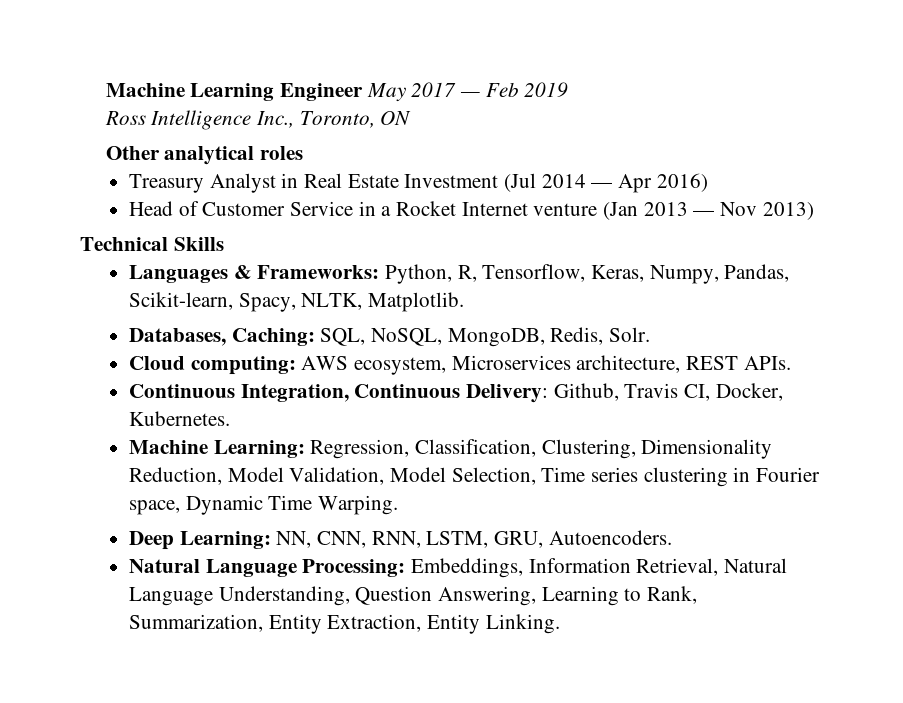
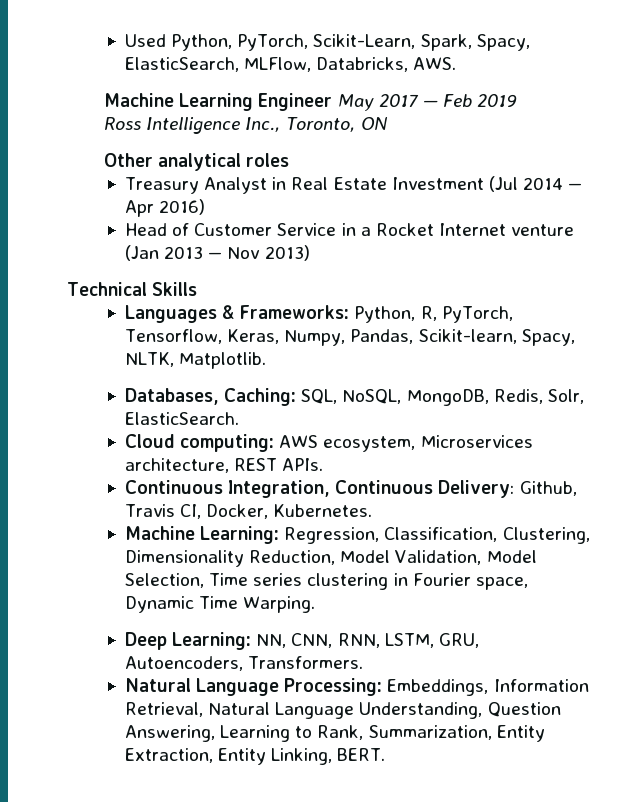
(105, 90) none -> [125,34,530,51] [125,57,457,72] Used Python, PyTorch, Scikit-Learn, Spark, Spacy, ElasticSearch, MLFlow, Databricks, AWS. //
(477, 273) none -> [441,306,513,323] PyTorch,
[608,327,650,342] Solr. -> [547,389,584,404] [125,412,240,425] Solr, ElasticSearch.
[548,530,672,545] Autoencoders. -> [125,656,364,671] Autoencoders, Transformers.
[485,614,560,634] Linking. -> [271,748,386,765] Linking, BERT.

